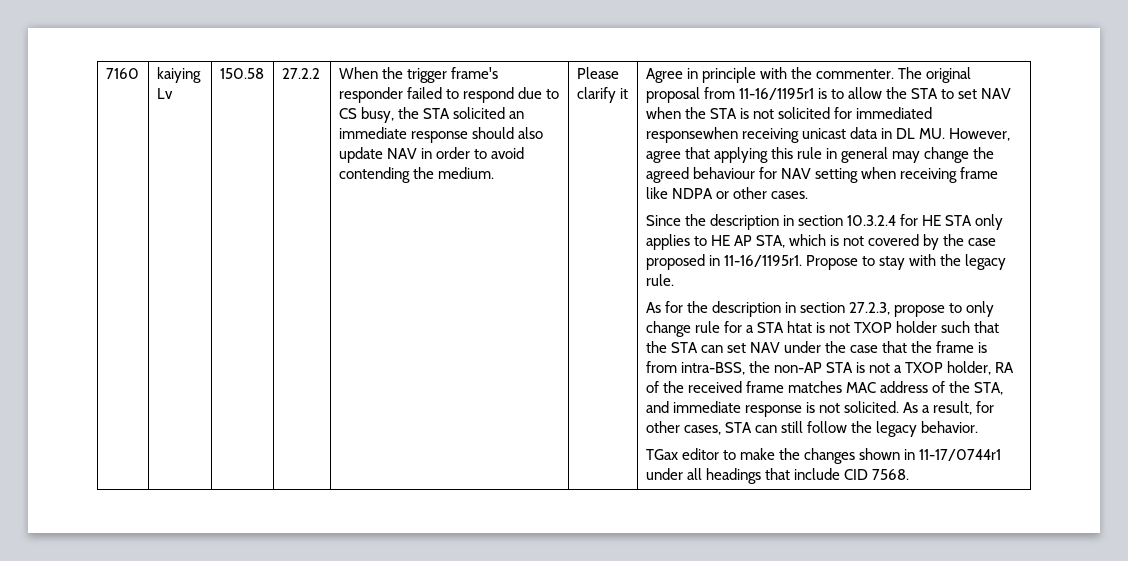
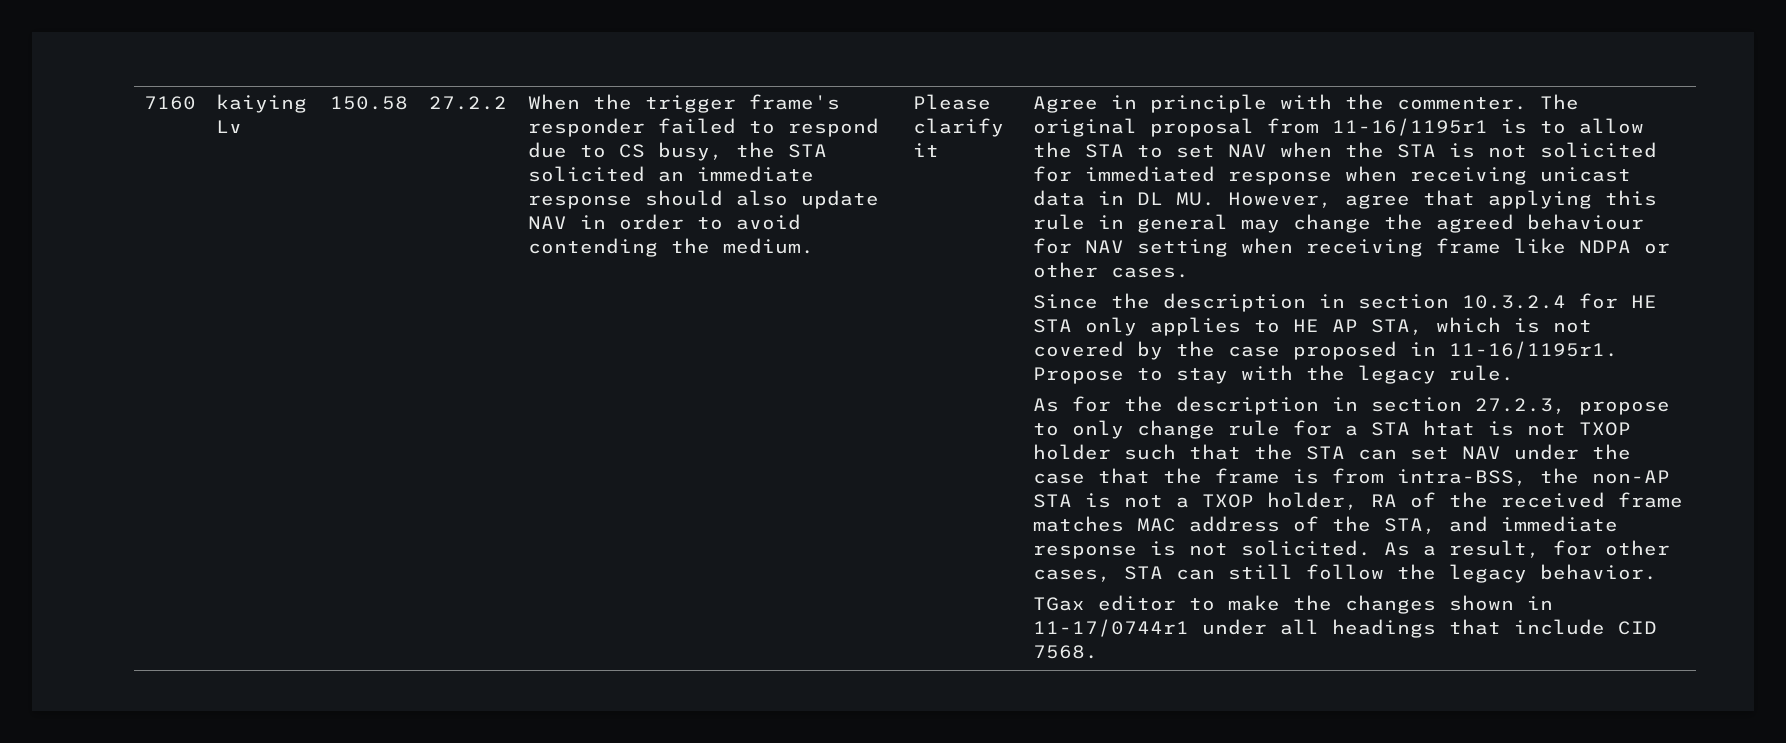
[645,127,738,143] responsewhen -> [1227,166,1397,185] response when

